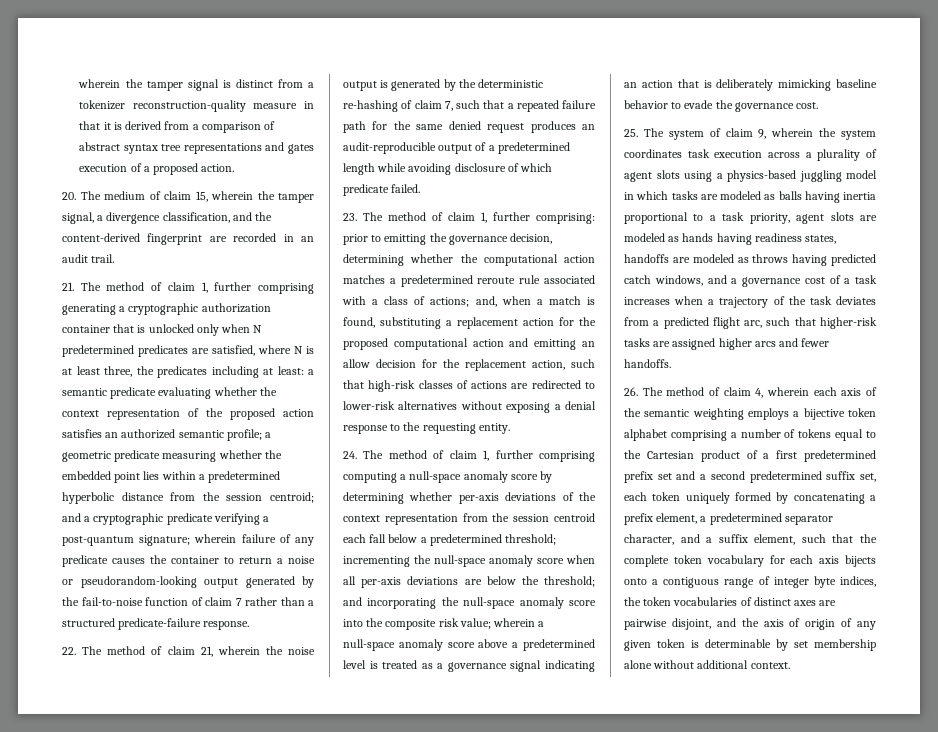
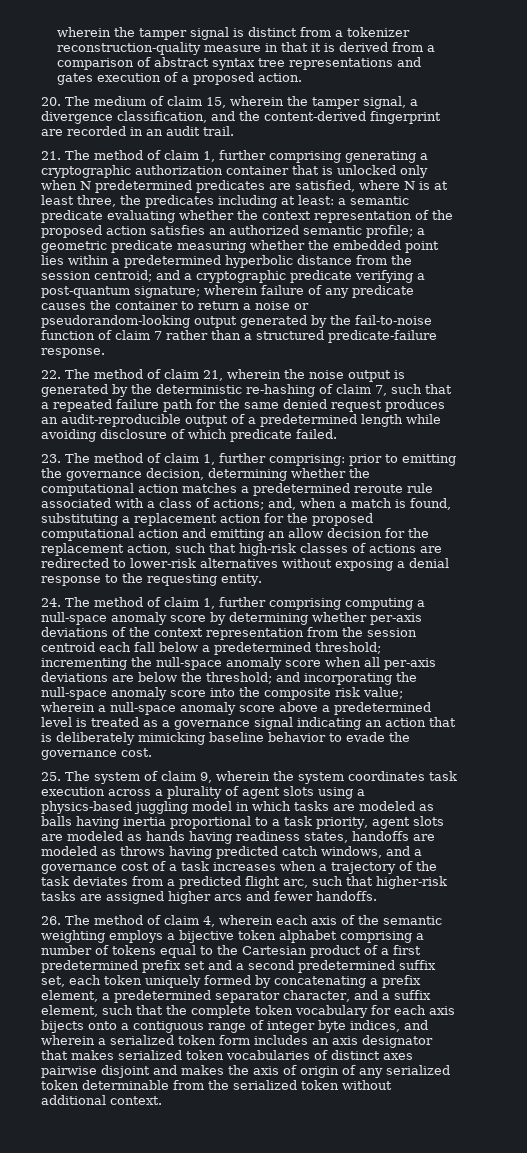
[624,597,641,606] the -> [404,1020,428,1030] [41,1035,433,1048] [41,1050,182,1060] and wherein a serialized token form includes an axis designator that makes serialized
[819,600,837,606] [624,618,736,630] are pairwise disjoint, and -> [41,1065,224,1078] pairwise disjoint and makes
[624,639,876,651] [624,660,652,669] given token is determinable by set membership alone -> [386,1065,450,1075] [41,1080,339,1090] serialized token determinable from the serialized token

